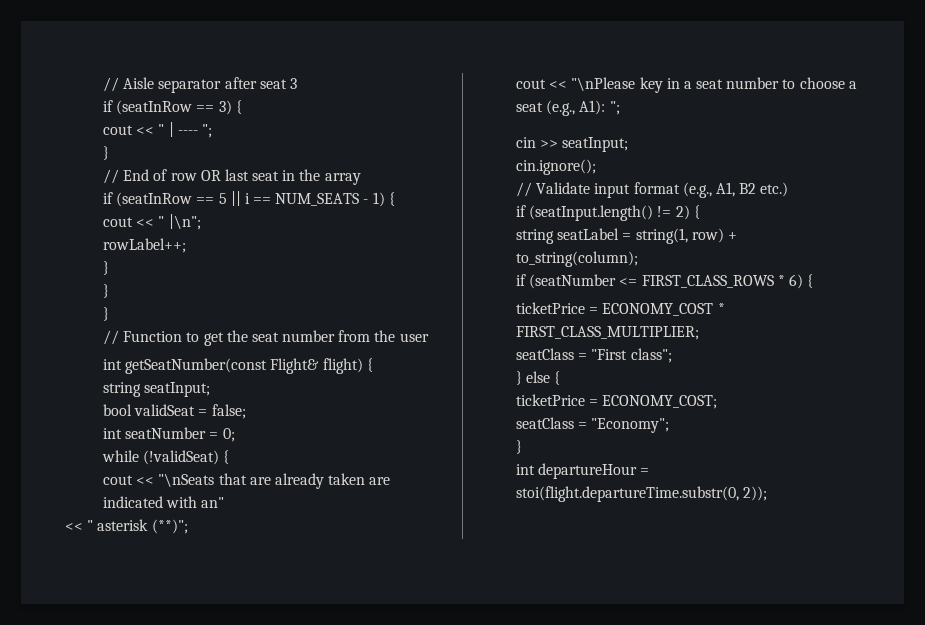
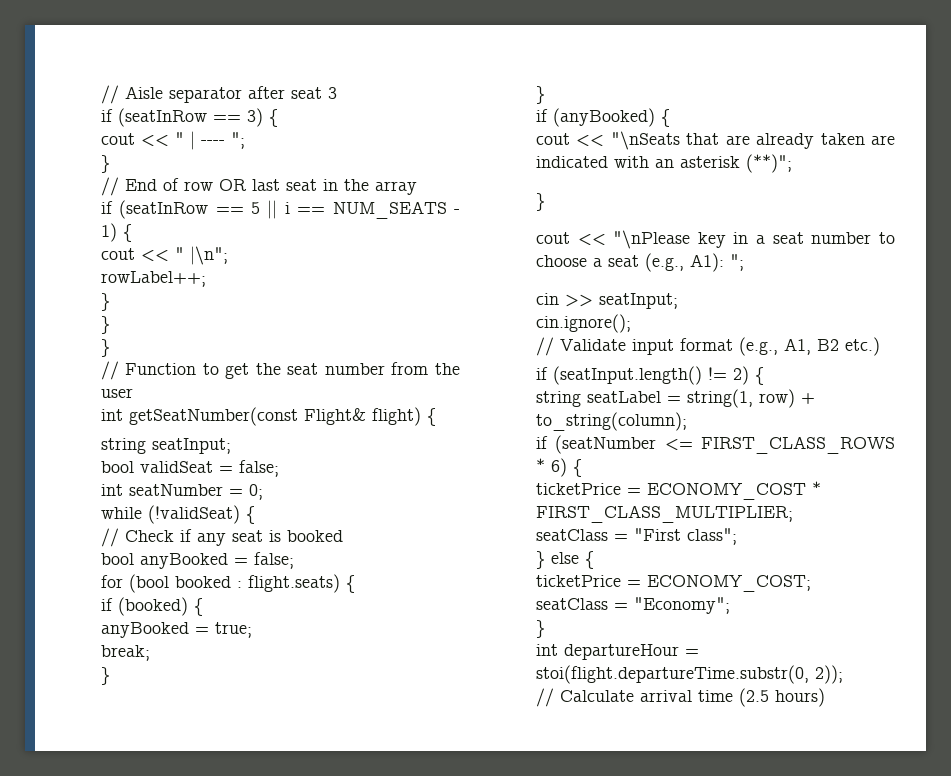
(230, 457) none -> [100,528,343,547] [100,552,294,569] [100,574,355,593] [100,597,203,616] [100,622,252,638] [100,645,150,661] [100,667,110,685] [535,86,545,104] [535,108,670,127] // // Check if any seat is booked // bool anyBooked = false; // for (bool booked : flight.seats) { // if (booked) { // anyBooked = true; // break; // } // } // if (anyBooked) {
[201,497,225,508] [65,520,94,531] an" // << " -> [654,159,674,168] an
(188, 526) none -> [535,193,545,211] // }
(768, 493) none -> [535,688,825,707] // // Calculate arrival time (2.5 hours)

